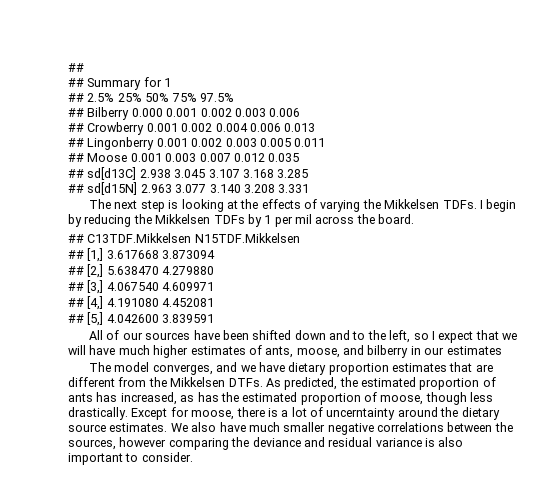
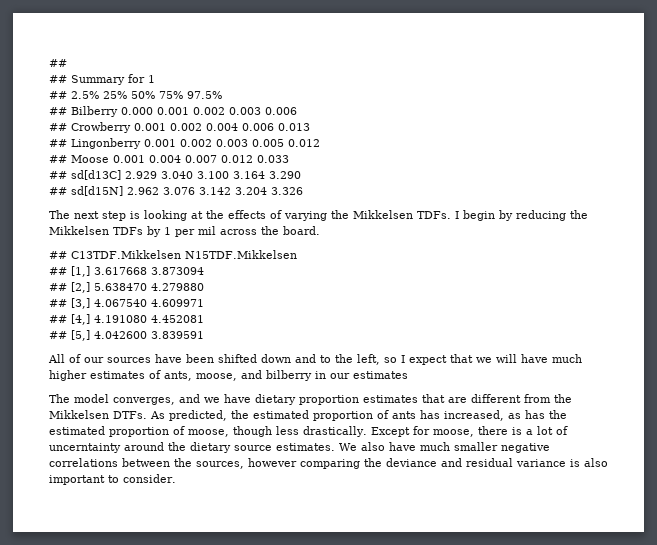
[294,138,326,147] 0.011 -> [288,139,320,147] 0.012
[165,153,197,162] 0.003 -> [149,155,181,163] 0.004
[268,153,300,162] 0.035 -> [257,155,289,163] 0.033
[139,169,309,178] [68,182,310,195] 2.938 3.045 3.107 3.168 3.285 // ## sd[d15N] 2.963 3.077 3.140 3.208 3.331 -> [125,171,301,179] [49,186,303,196] 2.929 3.040 3.100 3.164 3.290 // ## sd[d15N] 2.962 3.076 3.142 3.204 3.326

